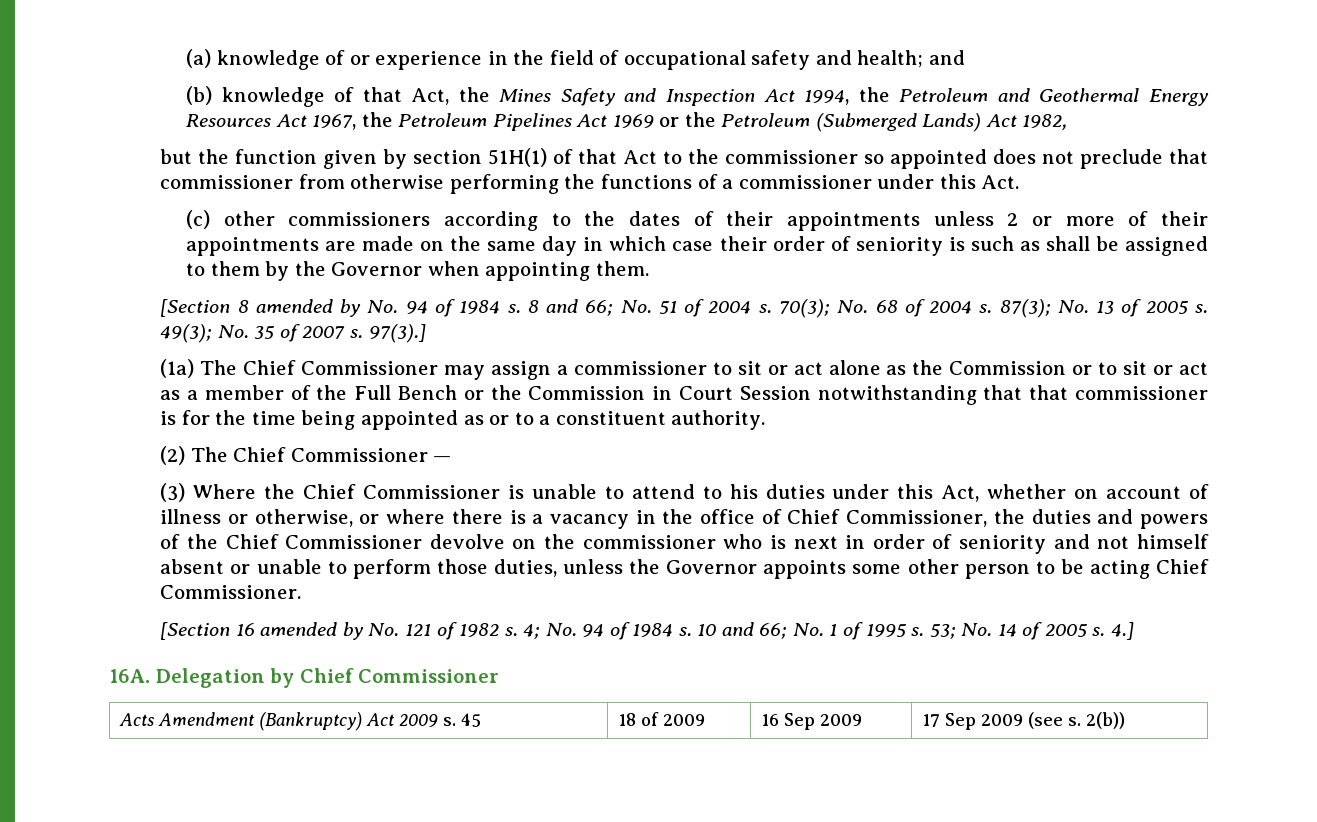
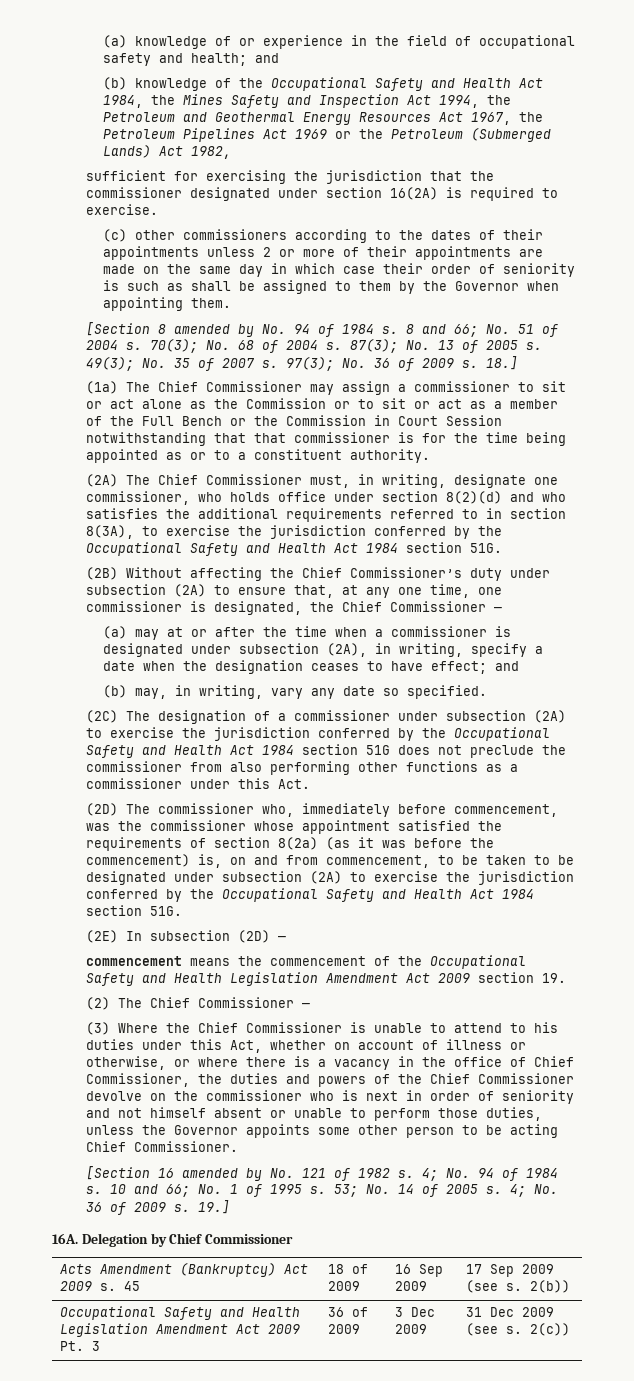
[362,87,450,105] that Act, -> [239,77,544,91] [103,95,144,108] the Occupational Safety and Health Act 1984,
[160,148,1209,169] [160,174,1020,194] but the function given by section 51H(1) of that Act to the commissioner so appointed does not preclude that commissioner from otherwise performing the functions of a commissioner under this Act. -> [86,170,495,184] [86,187,559,201] [86,204,159,215] sufficient for exercising the jurisdiction that the commissioner designated under section 16(2A) is required to exercise.
[368,324,426,343] 97(3).] -> [286,356,519,371] 97(3); No. 36 of 2009 s. 18.]
(766, 420) none -> [86,474,559,488] [86,491,567,505] [86,508,567,522] [86,525,503,539] [86,542,503,556] [86,567,551,581] [86,584,503,598] [86,601,503,615] [103,626,512,640] [103,643,544,657] [103,660,520,674] [103,685,488,699] [86,710,567,724] [86,727,551,741] [86,744,567,758] [86,761,519,775] [86,778,311,789] [86,803,559,817] [86,820,503,834] [86,837,495,851] [86,854,575,868] [86,871,575,885] [86,888,535,902] [86,905,183,916] [86,930,287,943] [86,955,527,969] [86,972,567,986] // (2A) The Chief Commissioner must, in writing, designate one commissioner, who holds office under section 8(2)(d) and who satisfies the additional requirements referred to in section 8(3A), to exercise the jurisdiction conferred by the Occupational Safety and Health Act 1984 section 51G. // (2B) Without affecting the Chief Commissioner’s duty under subsection (2A) to ensure that, at any one time, one commissioner is designated, the Chief Commissioner — // (a) may at or after the time when a commissioner is designated under subsection (2A), in writing, specify a date when the designation ceases to have effect; and // (b) may, in writing, vary any date so specified. // (2C) The designation of a commissioner under subsection (2A) to exercise the jurisdiction conferred by the Occupational Safety and Health Act 1984 section 51G does not preclude the commissioner from also performing other functions as a commissioner under this Act. // (2D) The commissioner who, immediately before commencement, was the commissioner whose appointment satisfied the requirements of section 8(2a) (as it was before the commencement) is, on and from commencement, to be taken to be designated under subsection (2A) to exercise the jurisdiction conferred by the Occupational Safety and Health Act 1984 section 51G. // (2E) In subsection (2D) — // commencement means the commencement of the Occupational Safety and Health Legislation Amendment Act 2009 section 19.
[1110,622,1134,640] 4.] -> [510,1184,559,1197] [86,1200,231,1215] 4; No. 36 of 2009 s. 19.]
(1125, 720) none -> [59,1306,300,1320] [59,1323,300,1337] [59,1341,100,1351] [327,1307,368,1317] [327,1324,360,1334] [394,1307,435,1317] [394,1324,427,1334] [465,1307,554,1317] [465,1323,570,1336] // Occupational Safety and Health Legislation Amendment Act 2009 Pt. 3 | 36 of 2009 | 3 Dec 2009 | 31 Dec 2009 (see s. 2(c))

